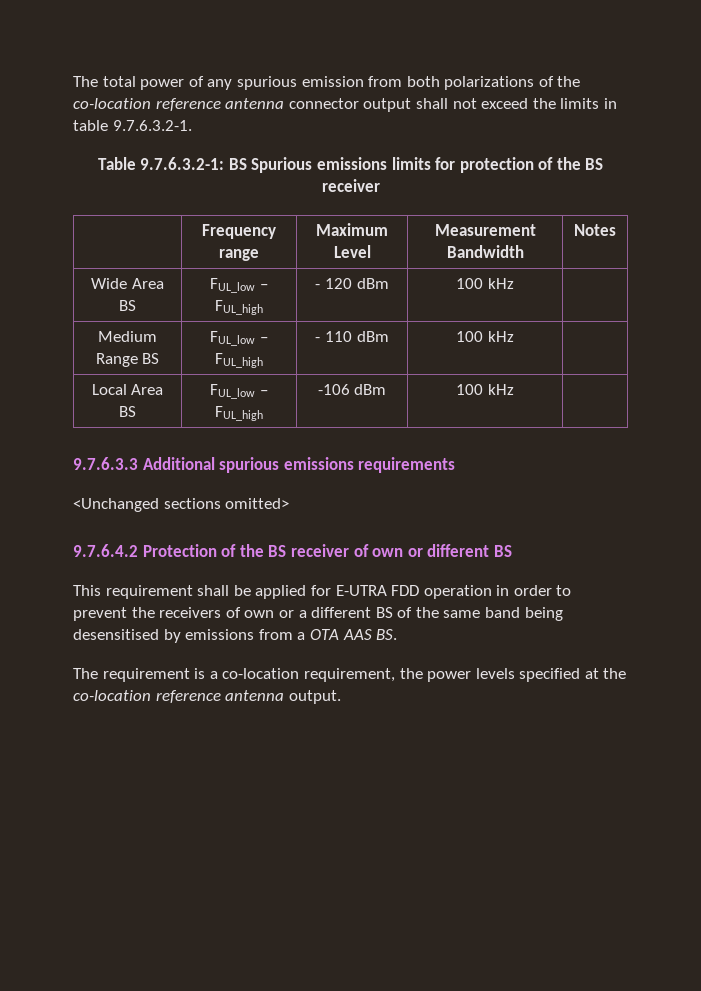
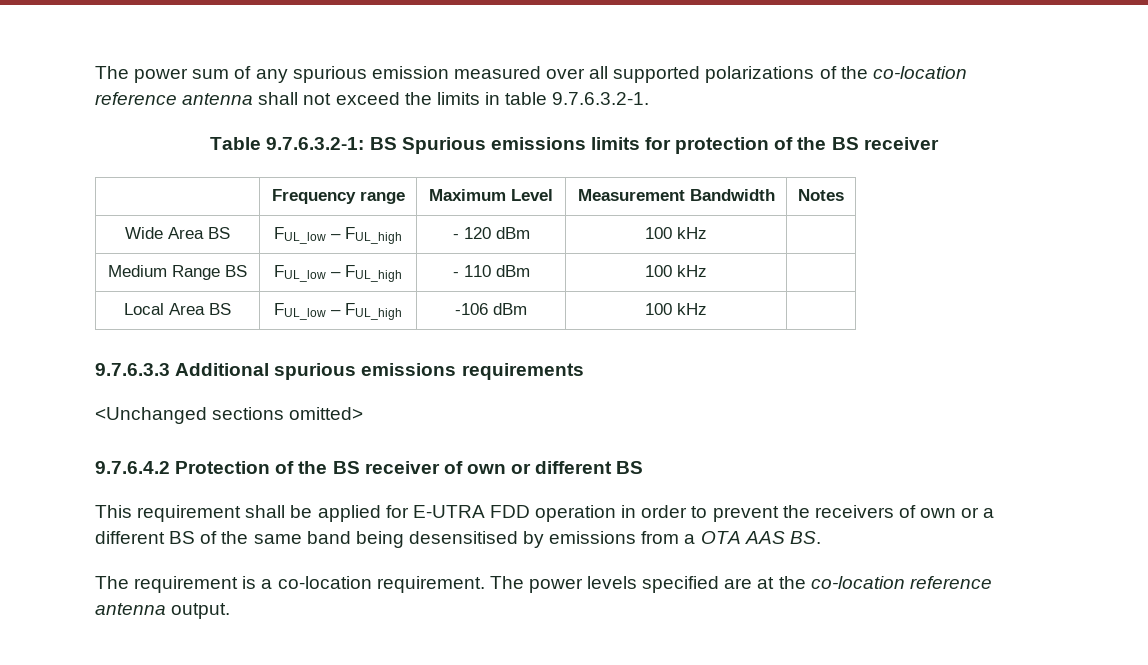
[73,76,185,90] The total power -> [95,66,230,83] The power sum
[368,76,440,87] from both -> [453,66,701,83] measured over all supported
[288,98,412,112] connector output -> (254, 99) none
[303,668,423,682] requirement, the -> [376,576,524,593] requirement. The
(581, 675) none -> [724,578,753,589] are

